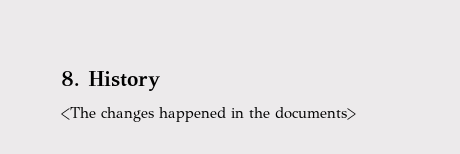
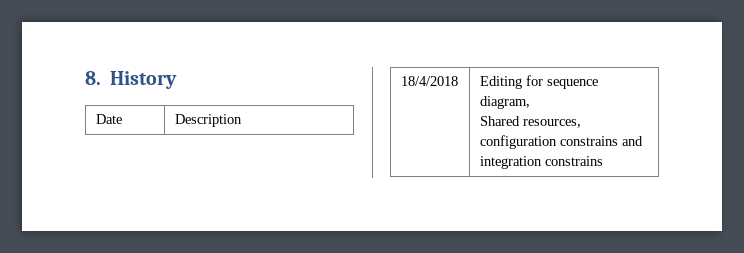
[61,107,356,122] // <The changes happened in the documents> -> [95,114,122,124] [174,114,242,127] [400,76,458,86] [479,75,598,89] [479,96,530,109] [479,116,581,128] [479,135,643,149] [479,156,603,169] // Date | Description // 18/4/2018 | Editing for sequence diagram, // Shared resources, configuration constrains and integration constrains

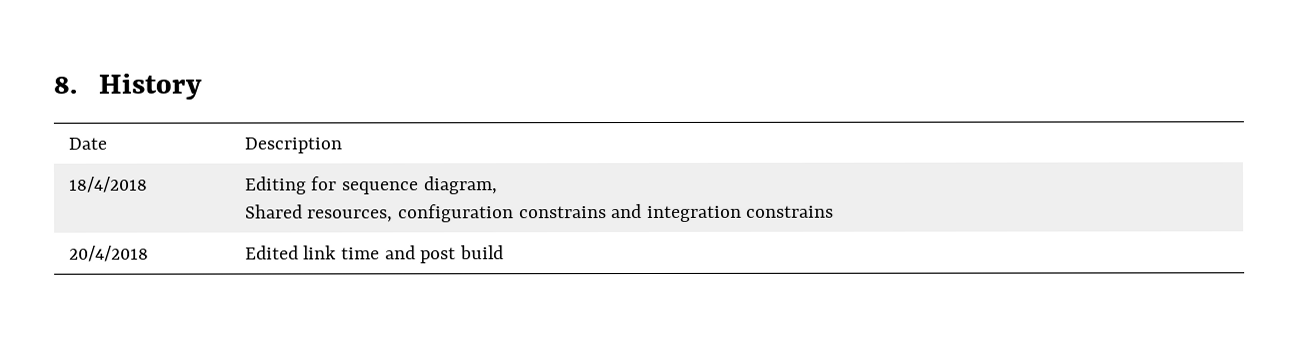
(603, 161) none -> [68,245,149,262] [244,245,504,264] // 20/4/2018 | Edited link time and post build

